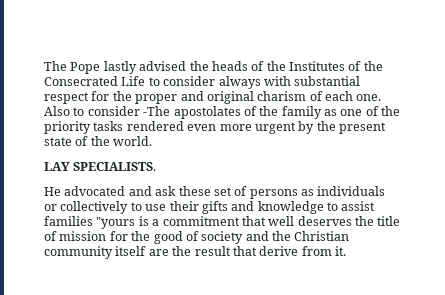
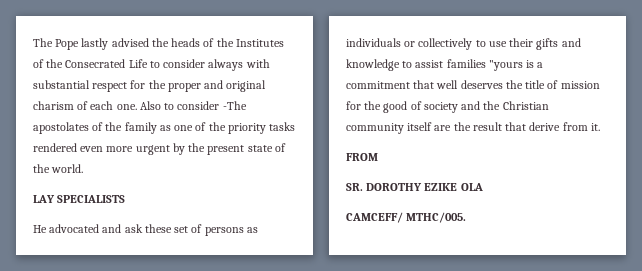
[73,162,157,171] SPECIALISTS. -> [57,195,126,203] SPECIALISTS
(346, 251) none -> [346,153,378,161] [346,183,483,191] [346,212,467,223] // FROM // SR. DOROTHY EZIKE OLA // CAMCEFF/ MTHC/005.

